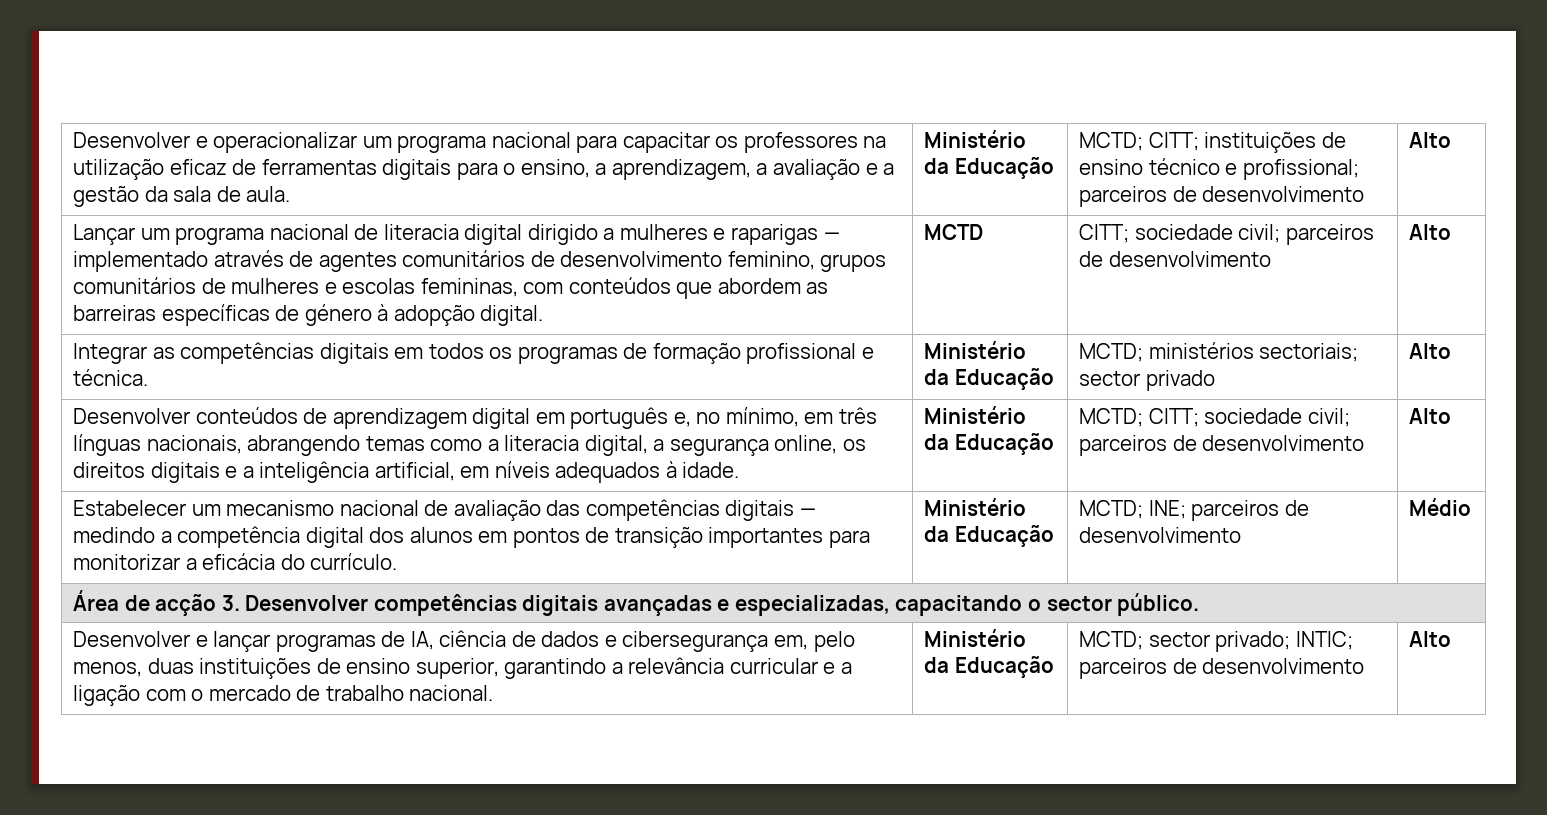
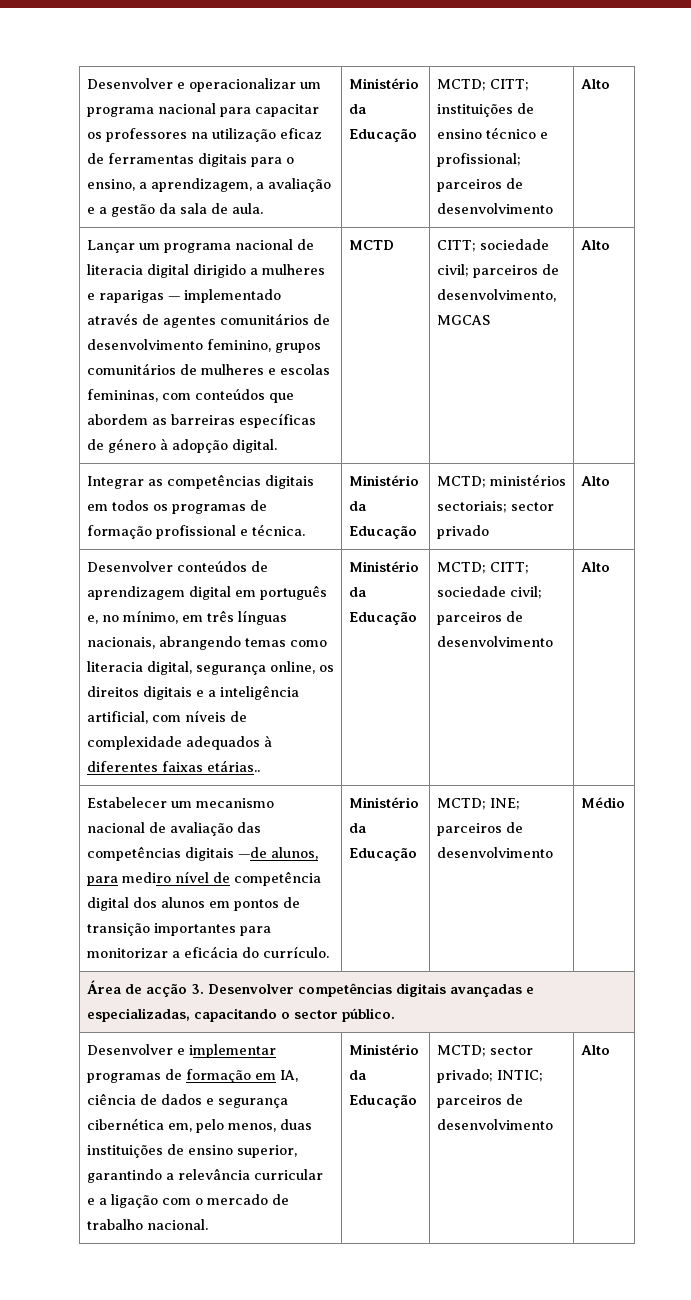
[1108,251,1271,267] desenvolvimento -> [436,289,556,302] [436,315,490,325] desenvolvimento, MGCAS
[487,439,499,451] a -> (327, 643) none
[653,439,665,451] a -> (192, 668) none
[460,461,740,483] em níveis adequados à idade. -> [151,710,247,722] [86,735,272,750] [86,760,260,772] com níveis de complexidade adequados à diferentes faixas etárias..
[799,508,816,516] [73,527,172,543] — medindo a -> [237,847,318,860] [86,871,230,886] —de alunos, para mediro nível de
[213,631,406,652] lançar programas de -> [188,1044,276,1058] [86,1069,276,1083] implementar programas de formação em
[622,631,769,652] cibersegurança -> [217,1098,288,1108] [86,1118,164,1130] segurança cibernética

